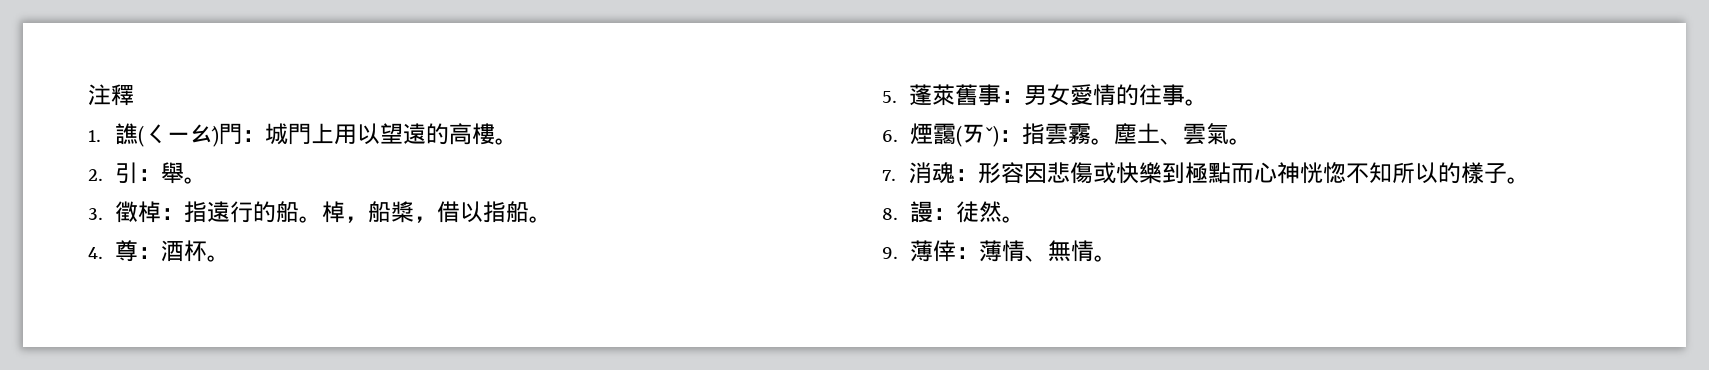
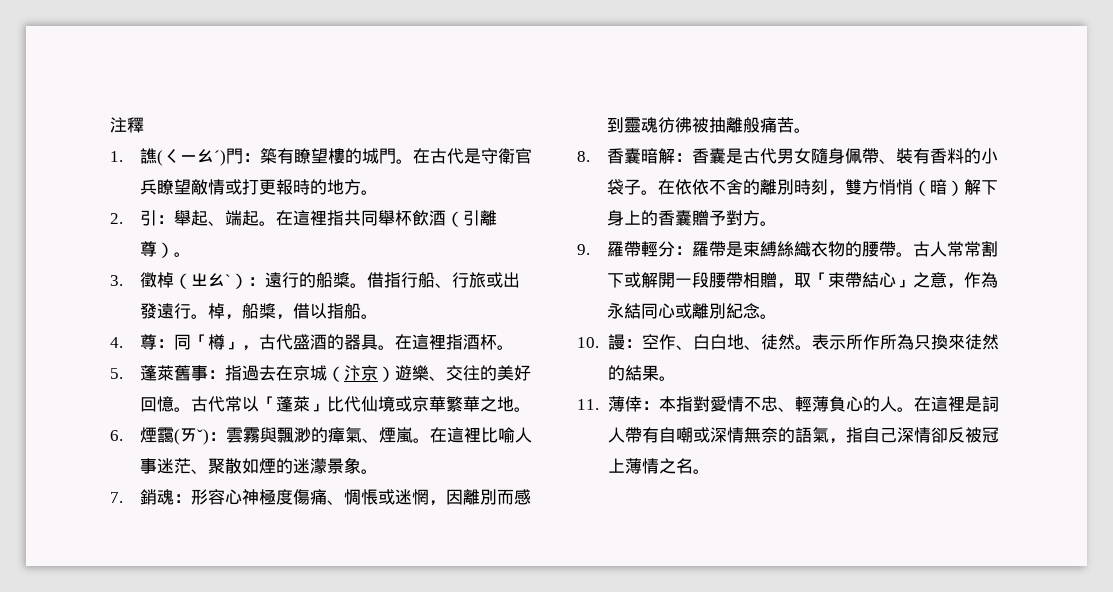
[264,123,518,145] [88,162,207,184] [88,201,299,223] 城門上用以望遠的高樓。 // 2.引：舉。 // 3.徵棹：指遠行的船 -> [260,148,533,164] [140,179,379,195] [110,209,498,227] [140,241,192,258] [110,272,521,289] [140,303,192,319] 築有瞭望樓的城門。在古代是守衛官兵瞭望敵情或打更報時的地方。 // 2.引：舉起、端起。在這裡指共同舉杯飲酒（引離尊）。 // 3.徵棹（ㄓㄠˋ）：遠行的船槳。借指行船、行旅或出發遠行
(161, 253) none -> [174,333,464,351] 同「樽」，古代盛酒的器具。在這裡指
[1023,84,1208,106] [882,123,1229,147] 男女愛情的往事。 // 6.煙靄(ㄞˇ)：指雲霧。塵土、雲氣 -> [225,365,532,382] [140,396,532,412] [110,426,533,445] [140,457,362,474] 指過去在京城（汴京）遊樂、交往的美好回憶。古代常以「蓬萊」比代仙境或京華繁華之地。 // 6.煙靄(ㄞˇ)：雲霧與飄渺的瘴氣、煙嵐。在這裡比喻人事迷茫、聚散如煙的迷濛景象
[908,162,932,184] 消 -> [140,489,158,505] 銷
[1023,162,1530,184] [882,201,1025,223] [882,240,1094,262] 因悲傷或快樂到極點而心神恍惚不知所以的樣子。 // 8.謾：徒然。 // 9.薄倖：薄情、無情 -> [225,489,532,506] [607,117,812,133] [577,148,999,164] [607,179,999,196] [607,210,778,226] [577,241,999,257] [607,272,999,289] [607,303,778,319] [577,334,999,350] [607,365,676,381] [577,395,999,412] [607,427,999,444] [607,458,693,474] 心神極度傷痛、惆悵或迷惘，因離別而感到靈魂彷彿被抽離般痛苦。 // 8.香囊暗解：香囊是古代男女隨身佩帶、裝有香料的小袋子。在依依不舍的離別時刻，雙方悄悄（暗）解下身上的香囊贈予對方。 // 9.羅帶輕分：羅帶是束縛絲織衣物的腰帶。古人常常割下或解開一段腰帶相贈，取「束帶結心」之意，作為永結同心或離別紀念。 // 10.謾：空作、白白地、徒然。表示所作所為只換來徒然的結果。 // 11.薄倖：本指對愛情不忠、輕薄負心的人。在這裡是詞人帶有自嘲或深情無奈的語氣，指自己深情卻反被冠上薄情之名

